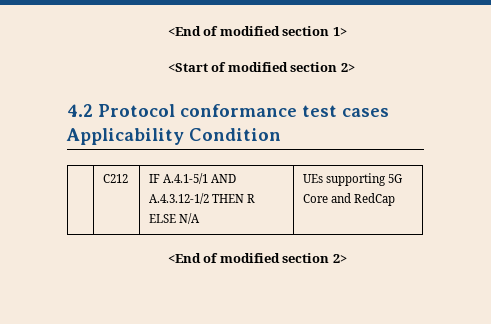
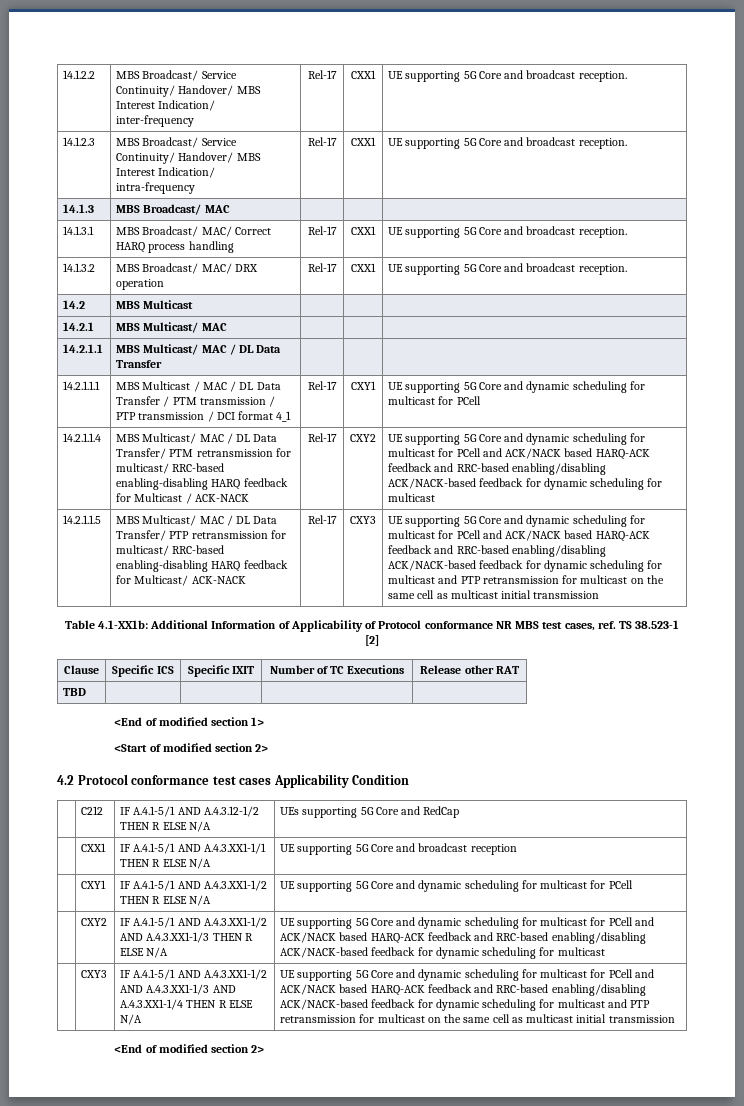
(167, 31) none -> [63,70,96,79] [116,70,237,81] [116,85,261,97] [116,100,216,111] [116,115,195,127] [307,70,337,79] [351,70,376,79] [388,70,627,82] [63,137,96,146] [116,137,237,148] [116,152,261,164] [116,167,216,178] [116,182,196,194] [307,137,337,146] [351,137,376,146] [388,137,627,149] [63,204,95,213] [116,204,230,215] [63,226,95,235] [116,226,271,237] [116,241,234,253] [307,226,337,235] [351,226,376,235] [388,226,627,238] [63,263,96,272] [116,263,258,274] [116,279,165,290] [307,263,337,272] [351,263,376,272] [388,263,627,275] [63,300,86,309] [116,300,194,309] [63,322,95,331] [116,322,227,333] [63,344,104,353] [116,344,282,355] [116,360,163,368] [63,381,101,390] [116,381,281,392] [116,396,276,407] [116,411,292,422] [307,381,337,390] [351,381,376,390] [388,381,645,393] [388,396,481,405] [63,433,102,442] [116,433,278,444] [116,448,291,459] [116,463,225,474] [116,478,288,490] [116,493,249,504] [307,433,337,442] [350,434,376,442] [388,433,645,445] [388,448,650,460] [388,463,606,475] [388,478,663,490] [388,493,436,502] [63,515,102,524] [116,515,278,526] [116,530,286,541] [116,545,225,556] [116,560,288,572] [116,575,246,586] [307,515,337,524] [350,516,376,524] [388,515,645,527] [388,530,650,542] [388,545,606,557] [388,560,663,572] [388,575,664,584] [388,590,600,599] [64,620,680,632] [365,635,379,646] [64,665,99,674] [112,665,174,677] [187,665,255,677] [269,665,405,674] [420,665,519,674] [63,688,87,696] 14.1.2.2 | MBS Broadcast/ Service Continuity/ Handover/ MBS Interest Indication/ inter-frequency | Rel-17 | CXX1 | UE supporting 5G Core and broadcast reception. // 14.1.2.3 | MBS Broadcast/ Service Continuity/ Handover/ MBS Interest Indication/ intra-frequency | Rel-17 | CXX1 | UE supporting 5G Core and broadcast reception. // 14.1.3 | MBS Broadcast/ MAC | | | // 14.1.3.1 | MBS Broadcast/ MAC/ Correct HARQ process handling | Rel-17 | CXX1 | UE supporting 5G Core and broadcast reception. // 14.1.3.2 | MBS Broadcast/ MAC/ DRX operation | Rel-17 | CXX1 | UE supporting 5G Core and broadcast reception. // 14.2 | MBS Multicast | | | // 14.2.1 | MBS Multicast/ MAC | | | // 14.2.1.1 | MBS Multicast/ MAC / DL Data Transfer | | | // 14.2.1.1.1 | MBS Multicast / MAC / DL Data Transfer / PTM transmission / PTP transmission / DCI format 4_1 | Rel-17 | CXY1 | UE supporting 5G Core and dynamic scheduling for multicast for PCell // 14.2.1.1.4 | MBS Multicast/ MAC / DL Data Transfer/ PTM retransmission for multicast/ RRC-based enabling-disabling HARQ feedback for Multicast / ACK-NACK | Rel-17 | CXY2 | UE supporting 5G Core and dynamic scheduling for multicast for PCell and ACK/NACK based HARQ-ACK feedback and RRC-based enabling/disabling ACK/NACK-based feedback for dynamic scheduling for multicast // 14.2.1.1.5 | MBS Multicast/ MAC / DL Data Transfer/ PTP retransmission for multicast/ RRC-based enabling-disabling HARQ feedback for Multicast/ ACK-NACK | Rel-17 | CXY3 | UE supporting 5G Core and dynamic scheduling for multicast for PCell and ACK/NACK based HARQ-ACK feedback and RRC-based enabling/disabling ACK/NACK-based feedback for dynamic scheduling for multicast and PTP retransmission for multicast on the same cell as multicast initial transmission // Table 4.1-XX1b: Additional Information of Applicability of Protocol conformance NR MBS test cases, ref. TS 38.523-1 [2] // Clause | Specific ICS | Specific IXIT | Number of TC Executions | Release other RAT // TBD | | | | //
(396, 199) none -> [81,843,107,852] [120,843,266,854] [120,858,211,869] [280,843,517,855] [81,880,107,889] [120,880,267,891] [120,895,211,906] [280,880,633,892] [81,918,108,926] [120,917,267,928] [120,932,253,943] [120,947,169,958] [280,917,654,929] [280,932,646,944] [280,947,605,959] [81,970,108,978] [120,969,267,980] [120,984,236,995] [120,999,253,1010] [120,1014,143,1025] [280,969,654,981] [280,984,646,996] [280,999,651,1011] [280,1014,675,1023] // | CXX1 | IF A.4.1-5/1 AND A.4.3.XX1-1/1 THEN R ELSE N/A | UE supporting 5G Core and broadcast reception // | CXY1 | IF A.4.1-5/1 AND A.4.3.XX1-1/2 THEN R ELSE N/A | UE supporting 5G Core and dynamic scheduling for multicast for PCell // | CXY2 | IF A.4.1-5/1 AND A.4.3.XX1-1/2 AND A.4.3.XX1-1/3 THEN R ELSE N/A | UE supporting 5G Core and dynamic scheduling for multicast for PCell and ACK/NACK based HARQ-ACK feedback and RRC-based enabling/disabling ACK/NACK-based feedback for dynamic scheduling for multicast // | CXY3 | IF A.4.1-5/1 AND A.4.3.XX1-1/2 AND A.4.3.XX1-1/3 AND A.4.3.XX1-1/4 THEN R ELSE N/A | UE supporting 5G Core and dynamic scheduling for multicast for PCell and ACK/NACK based HARQ-ACK feedback and RRC-based enabling/disabling ACK/NACK-based feedback for dynamic scheduling for multicast and PTP retransmission for multicast on the same cell as multicast initial transmission

